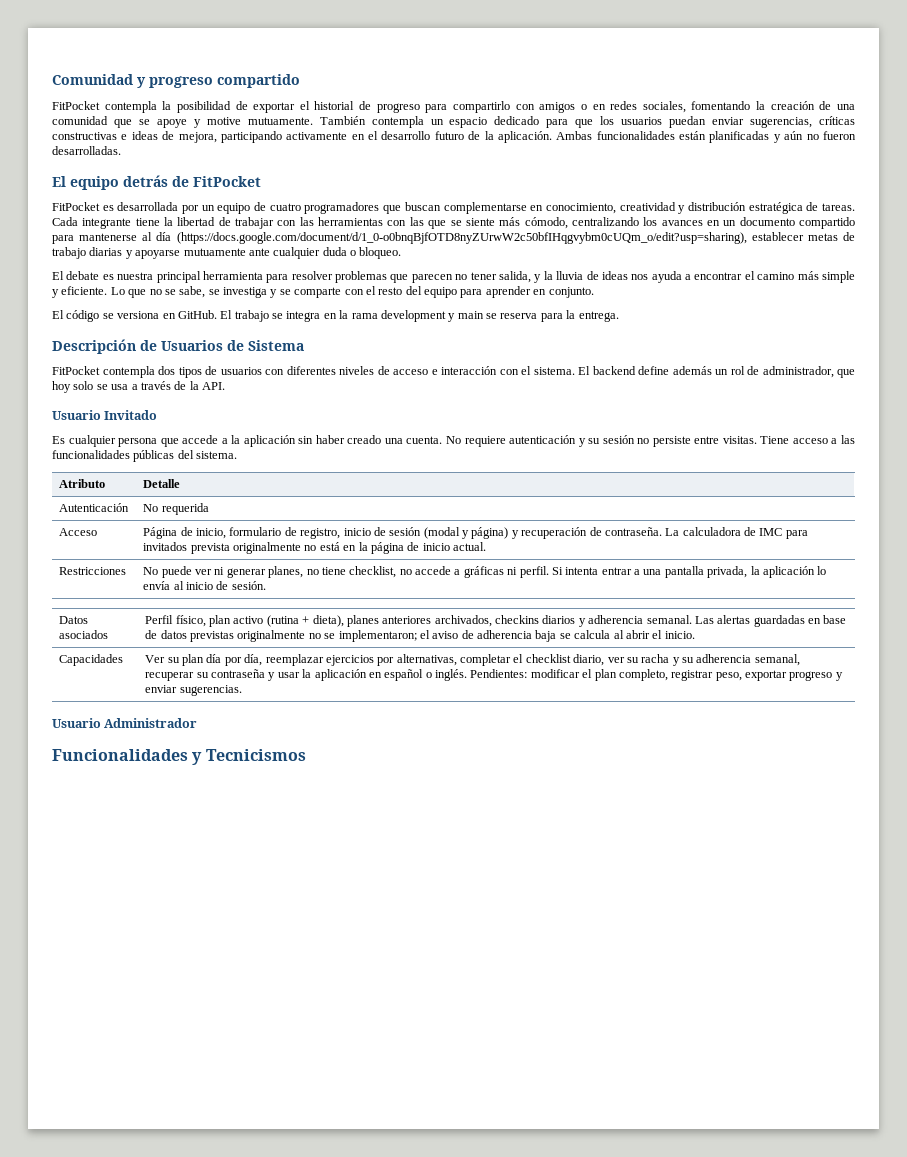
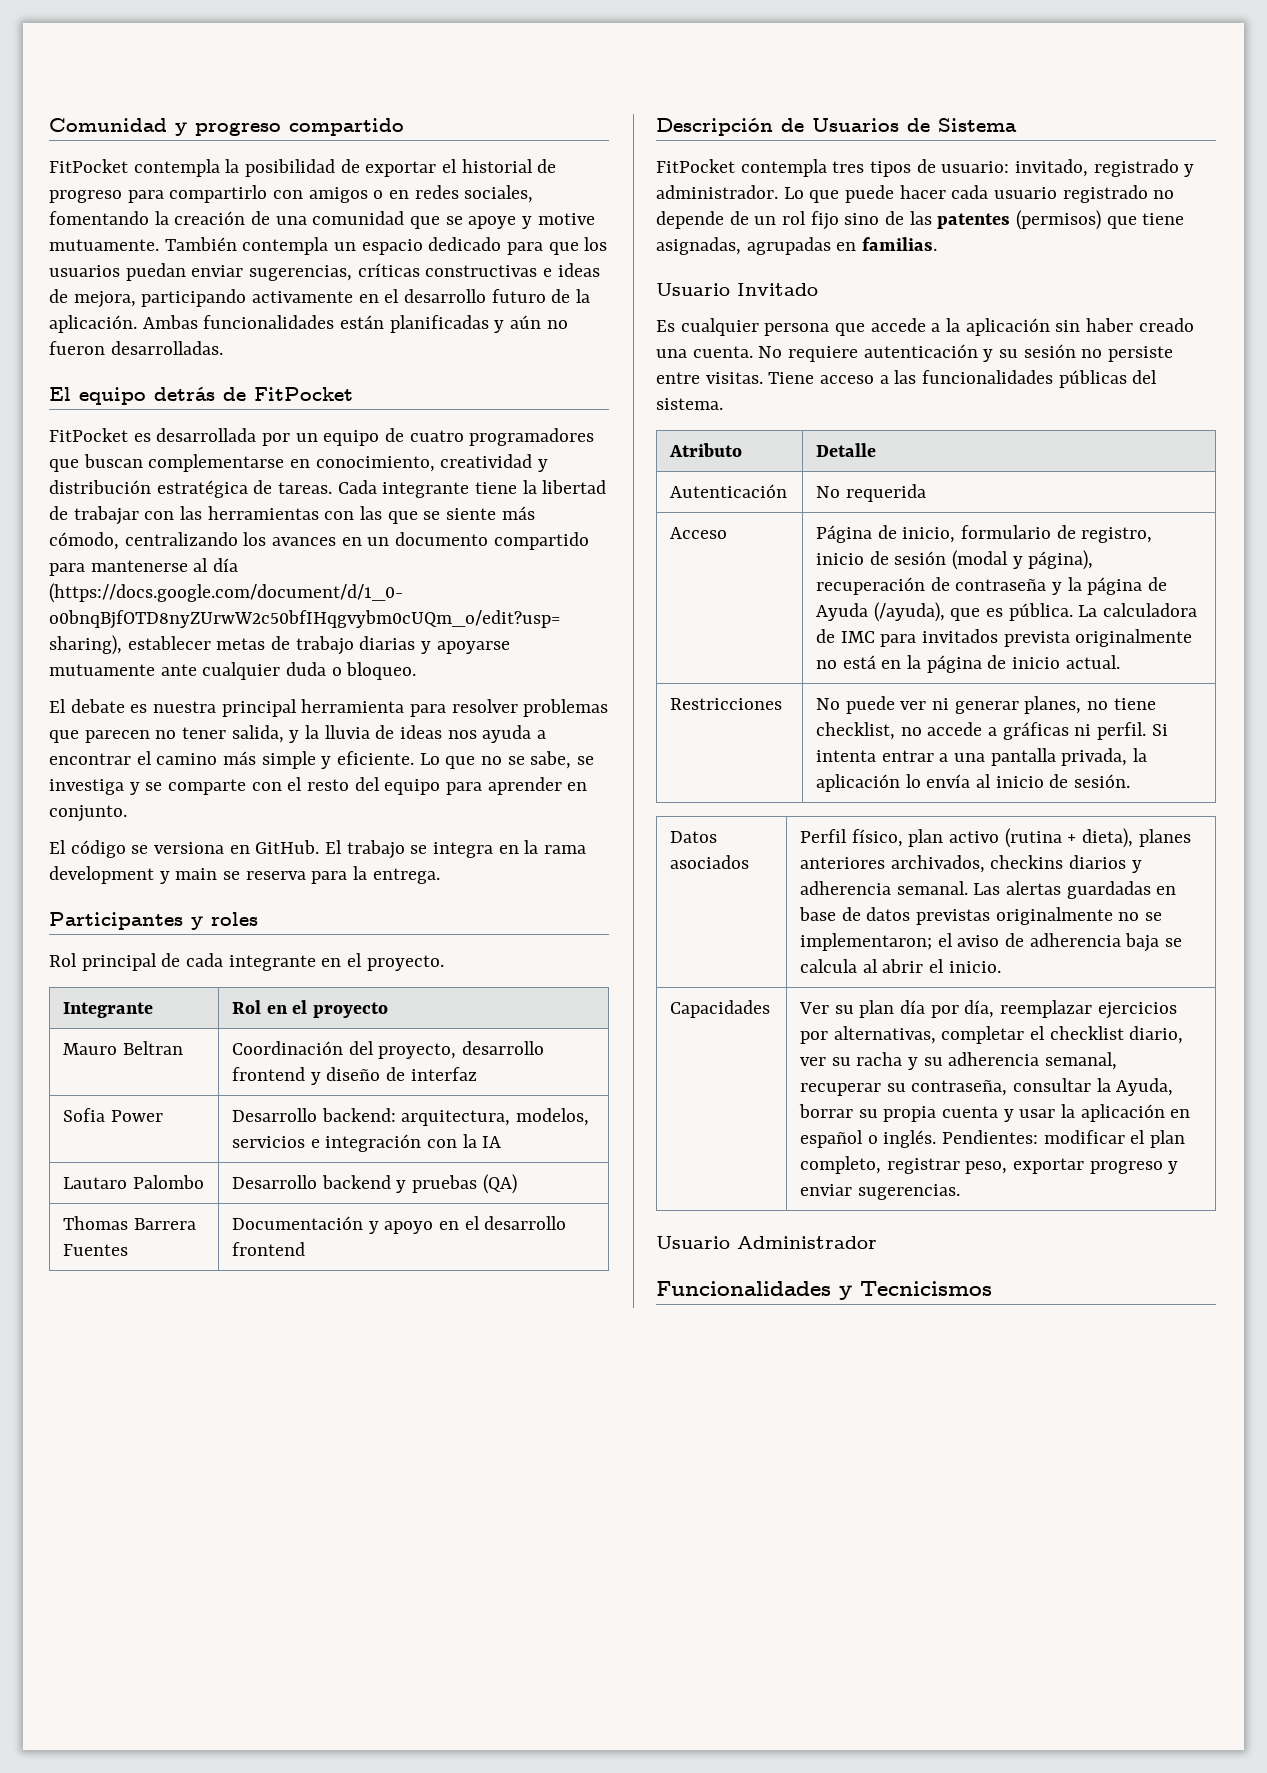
(619, 316) none -> [49,912,258,930] [49,953,444,971] [63,1002,154,1018] [232,1000,389,1018] [63,1041,183,1055] [232,1041,545,1059] [232,1067,477,1085] [63,1108,163,1122] [232,1108,590,1126] [232,1134,502,1152] [63,1175,204,1189] [232,1174,517,1194] [63,1216,196,1230] [63,1244,129,1256] [232,1216,567,1234] [232,1242,306,1256] // Participantes y roles // Rol principal de cada integrante en el proyecto. // Integrante | Rol en el proyecto // Mauro Beltran | Coordinación del proyecto, desarrollo frontend y diseño de interfaz // Sofia Power | Desarrollo backend: arquitectura, modelos, servicios e integración con la IA // Lautaro Palombo | Desarrollo backend y pruebas (QA) // Thomas Barrera Fuentes | Documentación y apoyo en el desarrollo frontend
[158,366,175,375] dos -> [832,161,865,173] tres
[220,366,855,378] [52,381,225,393] usuarios con diferentes niveles de acceso e interacción con el sistema. El backend define además un rol de administrador, que hoy solo se usa a través de la API. -> [941,159,1195,177] [656,185,1175,203] [656,210,1185,230] [656,237,938,255] usuario: invitado, registrado y administrador. Lo que puede hacer cada usuario registrado no depende de un rol fijo sino de las patentes (permisos) que tiene asignadas, agrupadas en familias.
[471,527,662,539] página) y recuperación de contraseña. -> [1028,550,1094,570] [816,577,1168,595] [816,602,1073,622] página), recuperación de contraseña y la página de Ayuda (/ayuda), que es pública.
[211,669,266,678] contraseña -> [911,1078,1174,1096] [799,1104,999,1122] contraseña, consultar la Ayuda, borrar su propia cuenta

